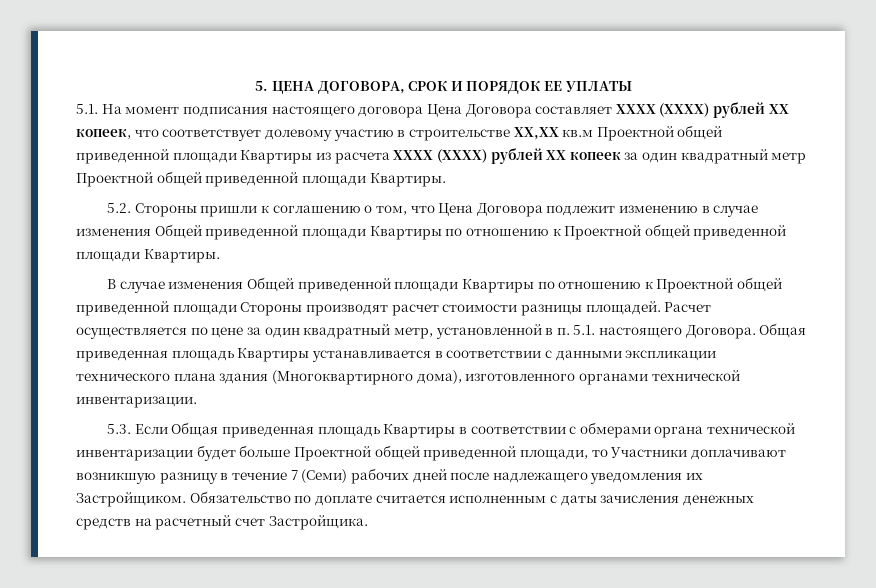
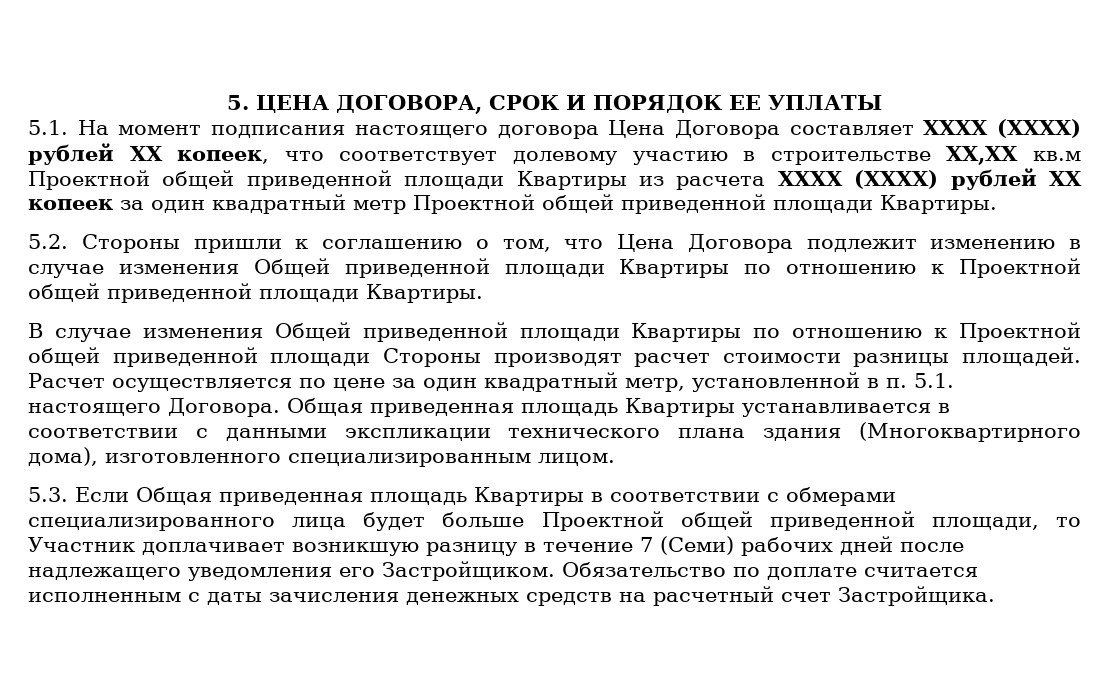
[578,370,740,385] [76,396,197,408] органами технической инвентаризации. -> [288,453,615,467] специализированным лицом.
[654,423,796,438] [76,449,193,461] органа технической инвентаризации -> [28,517,347,531] специализированного лица
[610,447,786,460] Участники доплачивают -> [28,537,285,555] Участник доплачивает
[686,473,704,480] их -> [339,567,375,577] его

